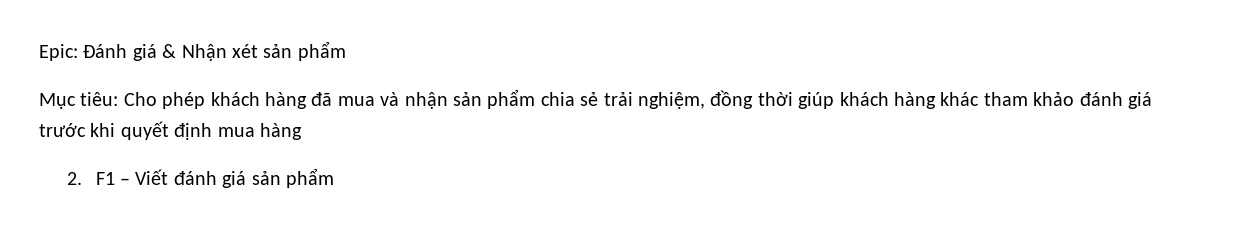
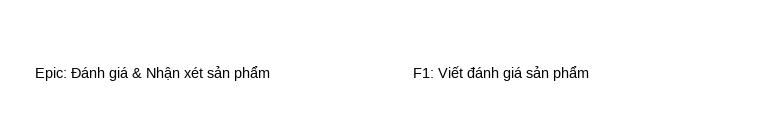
[39,89,1152,109] [39,121,302,140] [67,172,131,185] Mục tiêu: Cho phép khách hàng đã mua và nhận sản phẩm chia sẻ trải nghiệm, đồng thời giúp khách hàng khác tham khảo đánh giá trước khi quyết định mua hàng // 2. F1 – -> [413,68,434,78] F1:

